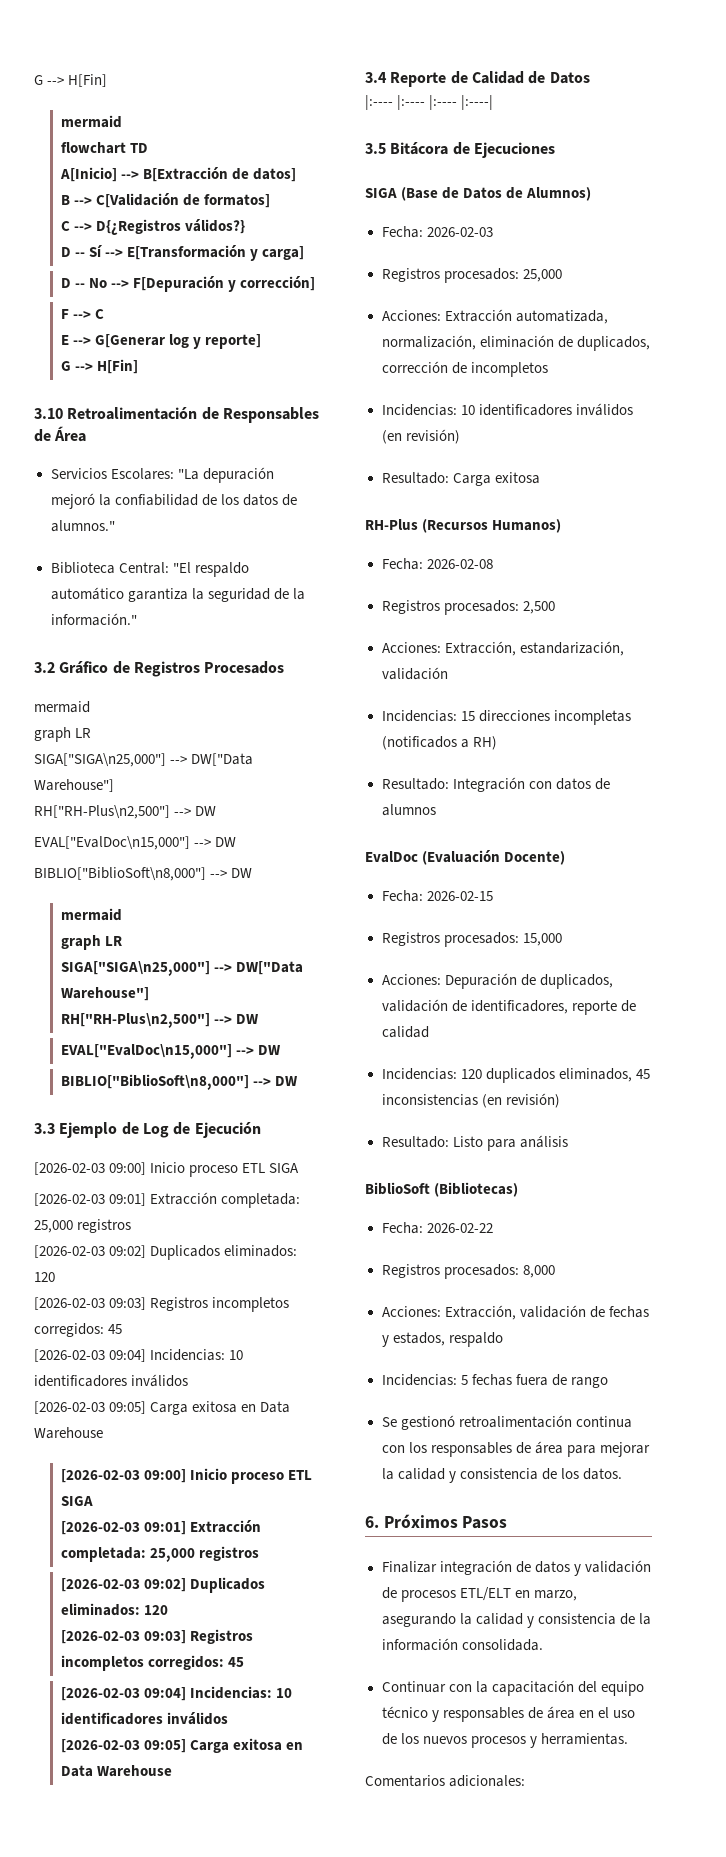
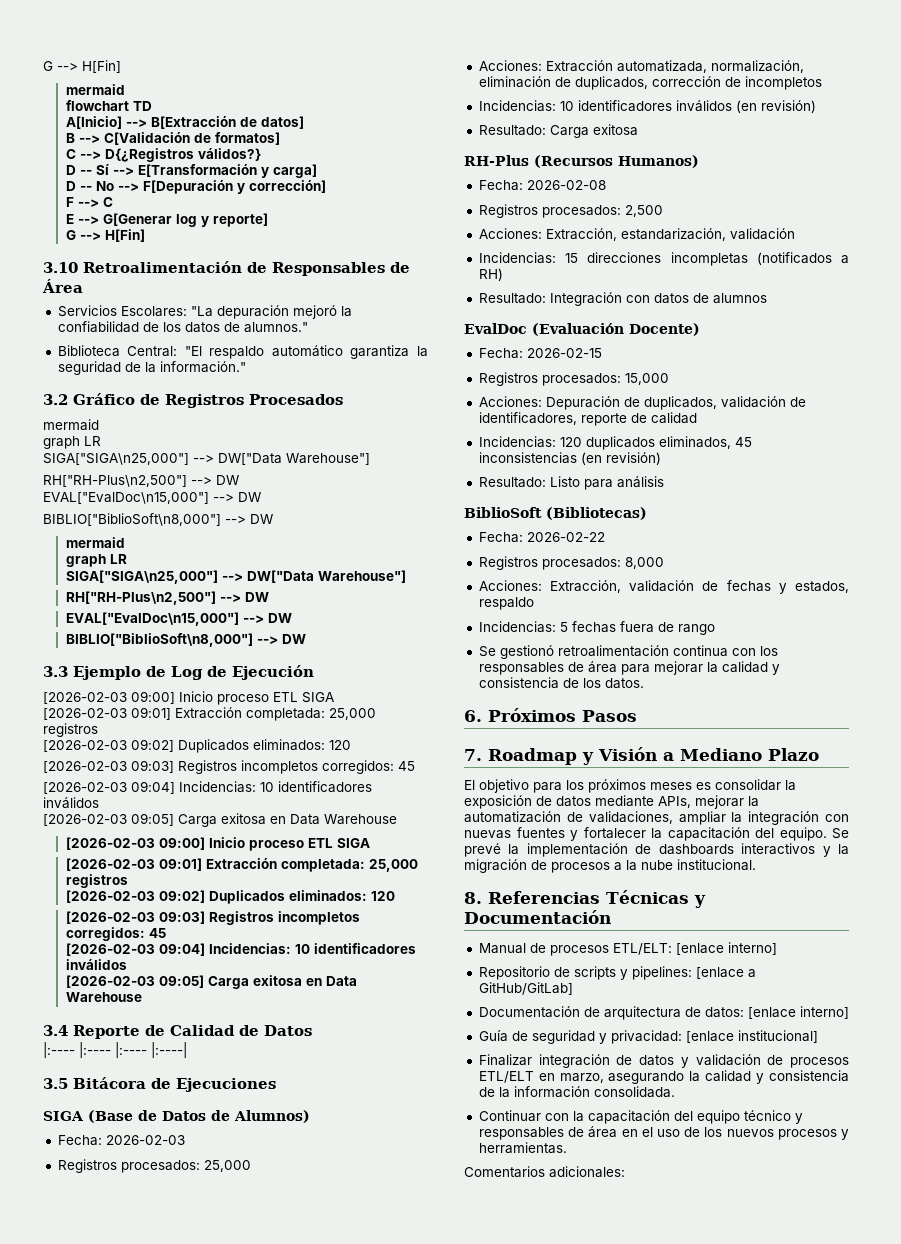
(508, 1522) none -> [464,747,819,765] [464,779,796,793] [464,795,759,809] [464,811,849,825] [464,827,849,841] [464,843,849,857] [464,859,756,873] [464,890,706,908] [464,910,611,924] [478,942,777,956] [478,966,756,980] [478,982,573,995] [478,1006,849,1020] [478,1030,818,1044] // 7. Roadmap y Visión a Mediano Plazo // El objetivo para los próximos meses es consolidar la exposición de datos mediante APIs, mejorar la automatización de validaciones, ampliar la integración con nuevas fuentes y fortalecer la capacitación del equipo. Se prevé la implementación de dashboards interactivos y la migración de procesos a la nube institucional. // 8. Referencias Técnicas y Documentación // Manual de procesos ETL/ELT: [enlace interno] // Repositorio de scripts y pipelines: [enlace a GitHub/GitLab] // Documentación de arquitectura de datos: [enlace interno] // Guía de seguridad y privacidad: [enlace institucional]

